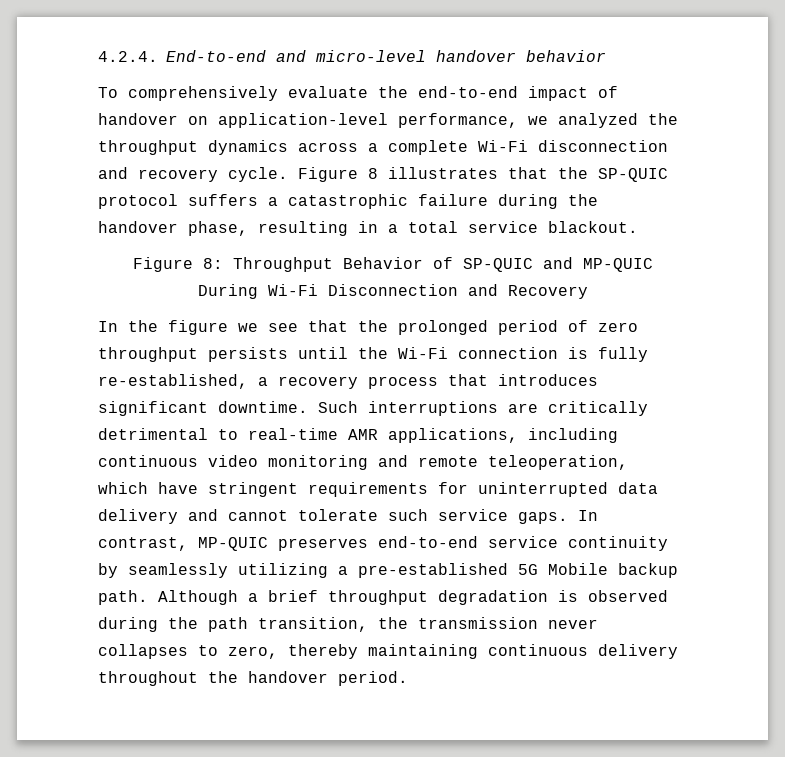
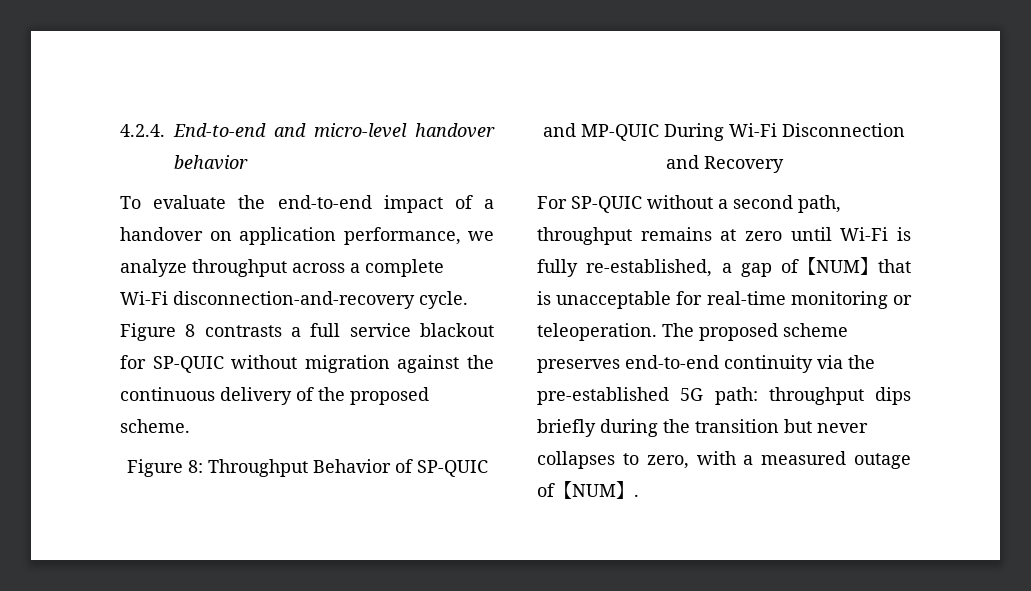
[128,86,278,101] comprehensively -> (141, 202) none
(618, 92) none -> [484,199,495,209] a
[218,113,388,128] application-level -> [239,227,336,245] application
[558,113,678,128] [98,140,668,155] [98,167,668,182] [98,194,598,209] [98,221,638,236] analyzed the throughput dynamics across a complete Wi-Fi disconnection and recovery cycle. Figure 8 illustrates that the SP-QUIC protocol suffers a catastrophic failure during the handover phase, resulting in a total service blackout. -> [120,259,444,277] [120,291,468,309] [120,323,494,341] [120,355,494,373] [120,387,429,405] [120,419,190,433] analyze throughput across a complete Wi-Fi disconnection-and-recovery cycle. Figure 8 contrasts a full service blackout for SP-QUIC without migration against the continuous delivery of the proposed scheme.
[98,320,638,335] [98,347,648,362] [98,374,598,389] [98,401,648,416] [98,428,618,443] [98,455,628,470] [98,482,658,497] [98,509,598,524] [98,536,668,551] [98,563,678,578] [98,590,668,605] [98,617,598,632] [98,644,678,659] [98,671,408,686] In the figure we see that the prolonged period of zero throughput persists until the Wi-Fi connection is fully re-established, a recovery process that introduces significant downtime. Such interruptions are critically detrimental to real-time AMR applications, including continuous video monitoring and remote teleoperation, which have stringent requirements for uninterrupted data delivery and cannot tolerate such service gaps. In contrast, MP-QUIC preserves end-to-end service continuity by seamlessly utilizing a pre-established 5G Mobile backup path. Although a brief throughput degradation is observed during the path transition, the transmission never collapses to zero, thereby maintaining continuous delivery throughout the handover period. -> [537,195,841,213] [537,227,911,245] [537,257,911,277] [537,291,912,309] [537,323,848,341] [537,355,875,373] [537,387,911,405] [537,419,868,437] [537,451,911,469] [537,481,639,499] For SP-QUIC without a second path, throughput remains at zero until Wi-Fi is fully re-established, a gap of【NUM】that is unacceptable for real-time monitoring or teleoperation. The proposed scheme preserves end-to-end continuity via the pre-established 5G path: throughput dips briefly during the transition but never collapses to zero, with a measured outage of【NUM】.

